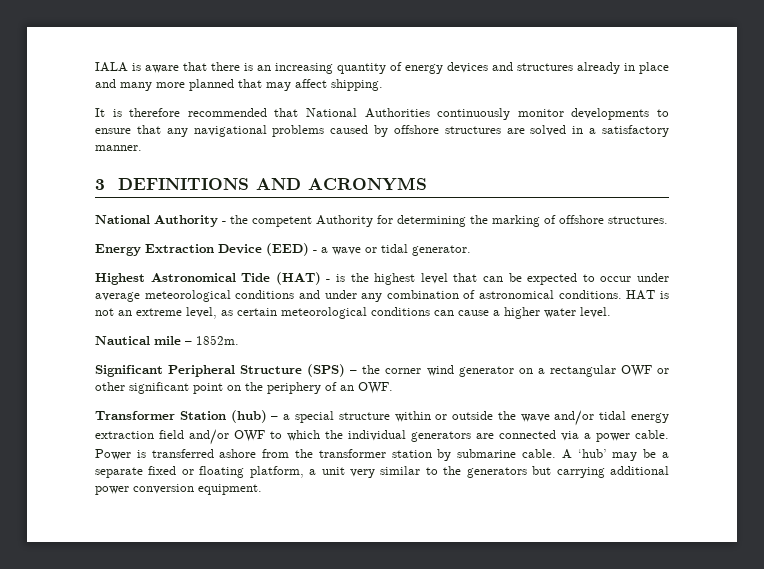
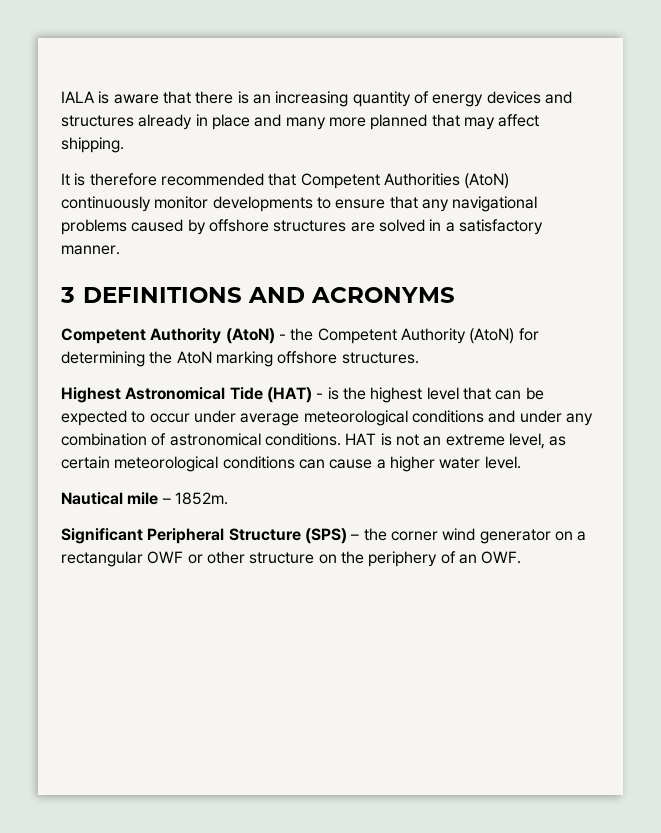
[306,108,430,118] National Authorities -> [300,173,510,189] Competent Authorities (AtoN)
[95,215,373,227] National Authority - the competent Authority -> [61,328,515,344] Competent Authority (AtoN) - the Competent Authority (AtoN)
[492,215,556,227] marking of -> [176,351,273,367] AtoN marking
[95,243,471,256] // Energy Extraction Device (EED) - a wave or tidal generator. -> (419, 358) none
[129,382,223,394] significant point -> [249,552,315,564] structure
[95,410,669,426] [95,429,669,445] [95,449,669,461] [95,466,669,478] [95,484,262,495] // Transformer Station (hub) – a special structure within or outside the wave and/or tidal energy extraction field and/or OWF to which the individual generators are connected via a power cable. Power is transferred ashore from the transformer station by submarine cable. A ‘hub’ may be a separate fixed or floating platform, a unit very similar to the generators but carrying additional power conversion equipment. -> (522, 557) none

